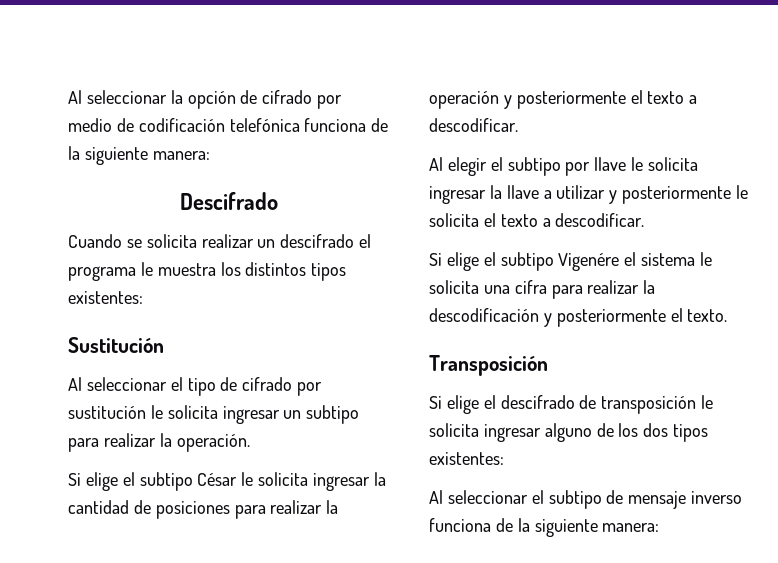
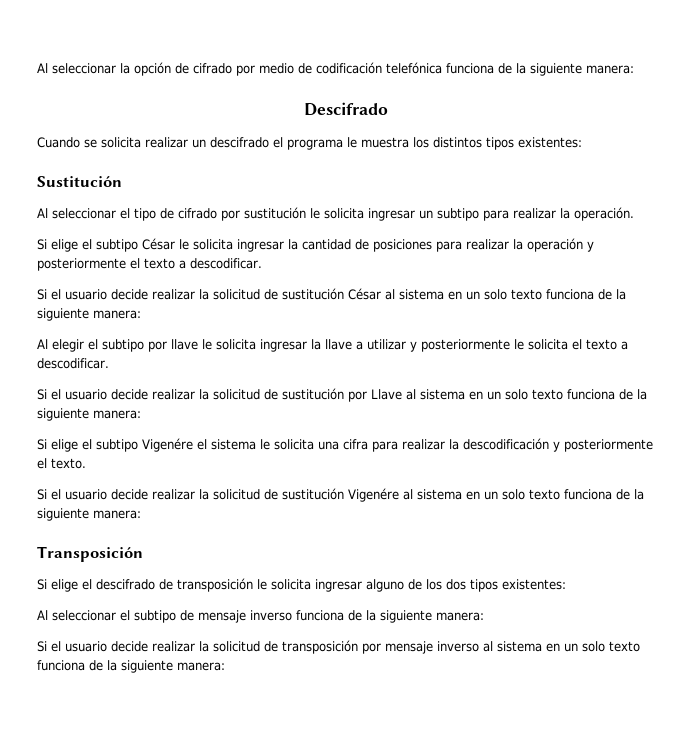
(518, 125) none -> [37,288,626,300] [37,308,141,321] // Si el usuario decide realizar la solicitud de sustitución César al sistema en un solo texto funciona de la siguiente manera:
(645, 220) none -> [37,388,647,402] [37,408,141,421] // Si el usuario decide realizar la solicitud de sustitución por Llave al sistema en un solo texto funciona de la siguiente manera:
(728, 315) none -> [37,488,644,502] [37,508,141,521] // Si el usuario decide realizar la solicitud de sustitución Vigenére al sistema en un solo texto funciona de la siguiente manera:
(660, 527) none -> [37,640,640,654] [37,660,225,673] // Si el usuario decide realizar la solicitud de transposición por mensaje inverso al sistema en un solo texto funciona de la siguiente manera:

